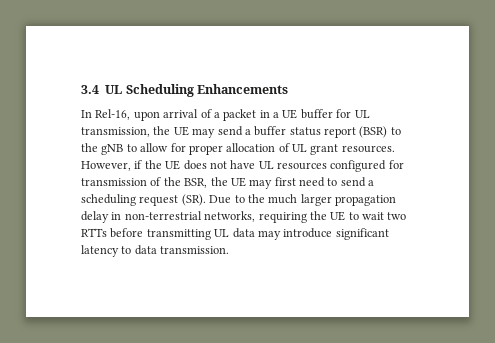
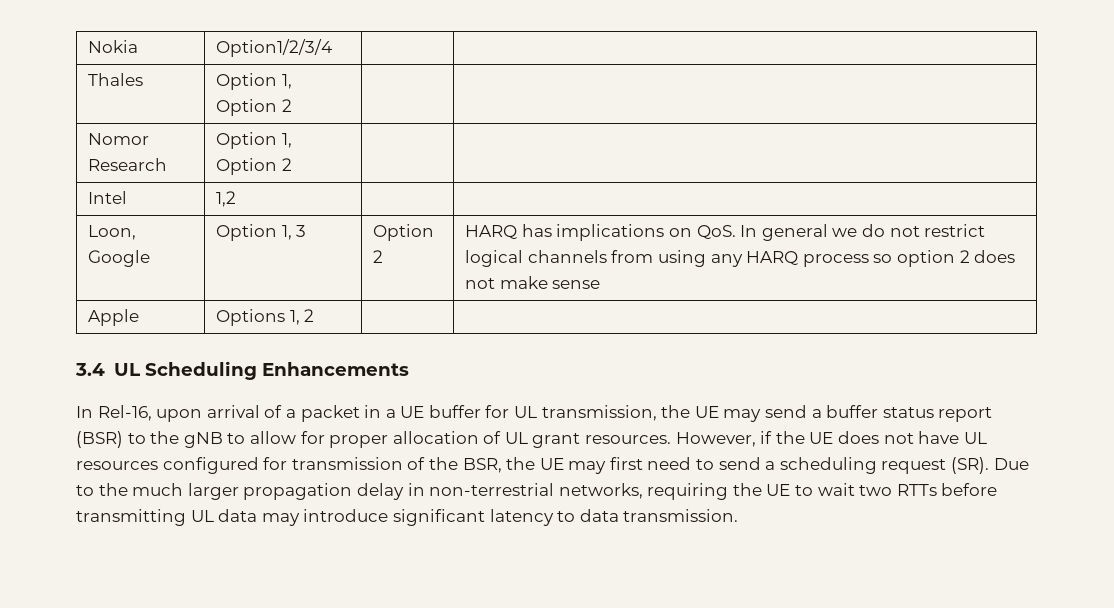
(81, 89) none -> [88,40,139,53] [216,39,333,57] [88,73,144,86] [216,73,292,90] [216,99,292,116] [88,133,150,145] [88,158,168,171] [216,132,292,149] [216,158,292,175] [88,191,128,204] [216,191,237,207] [88,225,137,240] [88,250,151,267] [216,224,307,241] [373,224,435,241] [373,250,384,263] [465,224,986,241] [465,250,1016,267] [465,276,601,289] [88,309,140,326] [216,309,315,326] Nokia | Option1/2/3/4 | | // Thales | Option 1, Option 2 | | // Nomor Research | Option 1, Option 2 | | // Intel | 1,2 | | // Loon, Google | Option 1, 3 | Option 2 | HARQ has implications on QoS. In general we do not restrict logical channels from using any HARQ process so option 2 does not make sense // Apple | Options 1, 2 | | //

